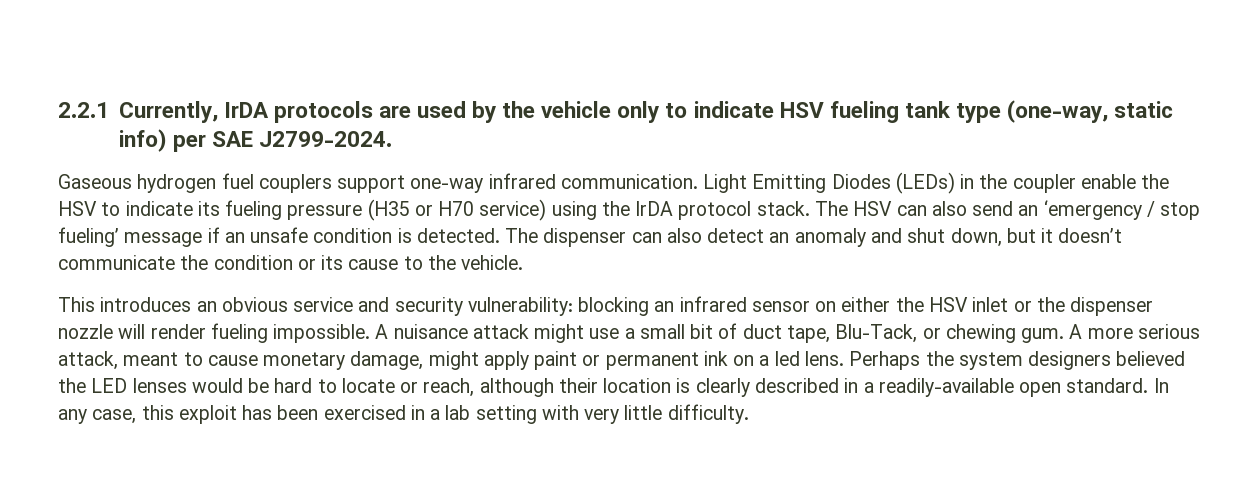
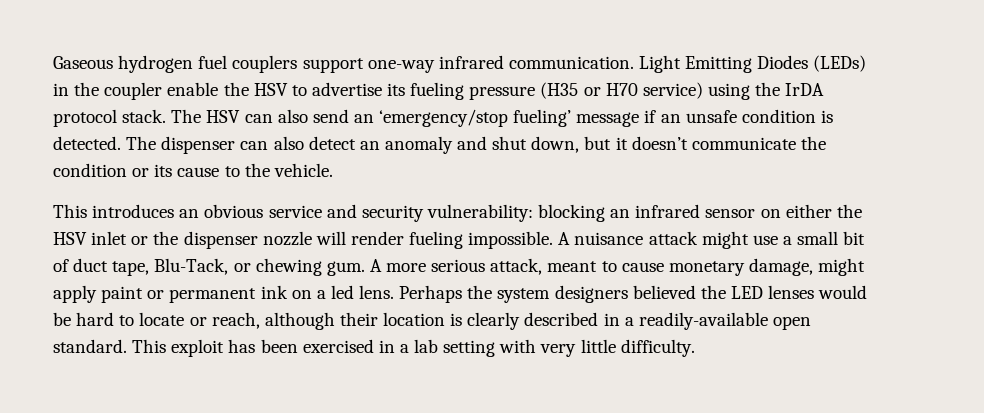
[58,100,1173,123] [118,129,392,152] 2.2.1 Currently, IrDA protocols are used by the vehicle only to indicate HSV fueling tank type (one-way, static info) per SAE J2799-2024. // -> (53, 62) none
[125,201,193,216] indicate -> [311,82,382,96] advertise
[1043,200,1201,220] ‘emergency / stop -> [379,109,509,127] ‘emergency/stop
[1153,378,1169,393] [58,405,174,424] In any case, this -> [132,339,167,353] This

